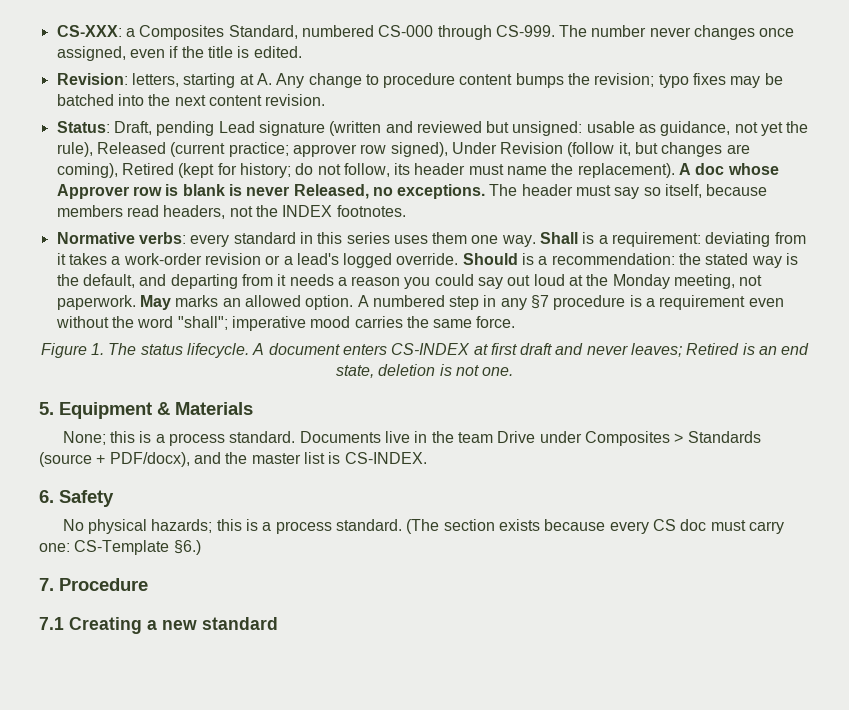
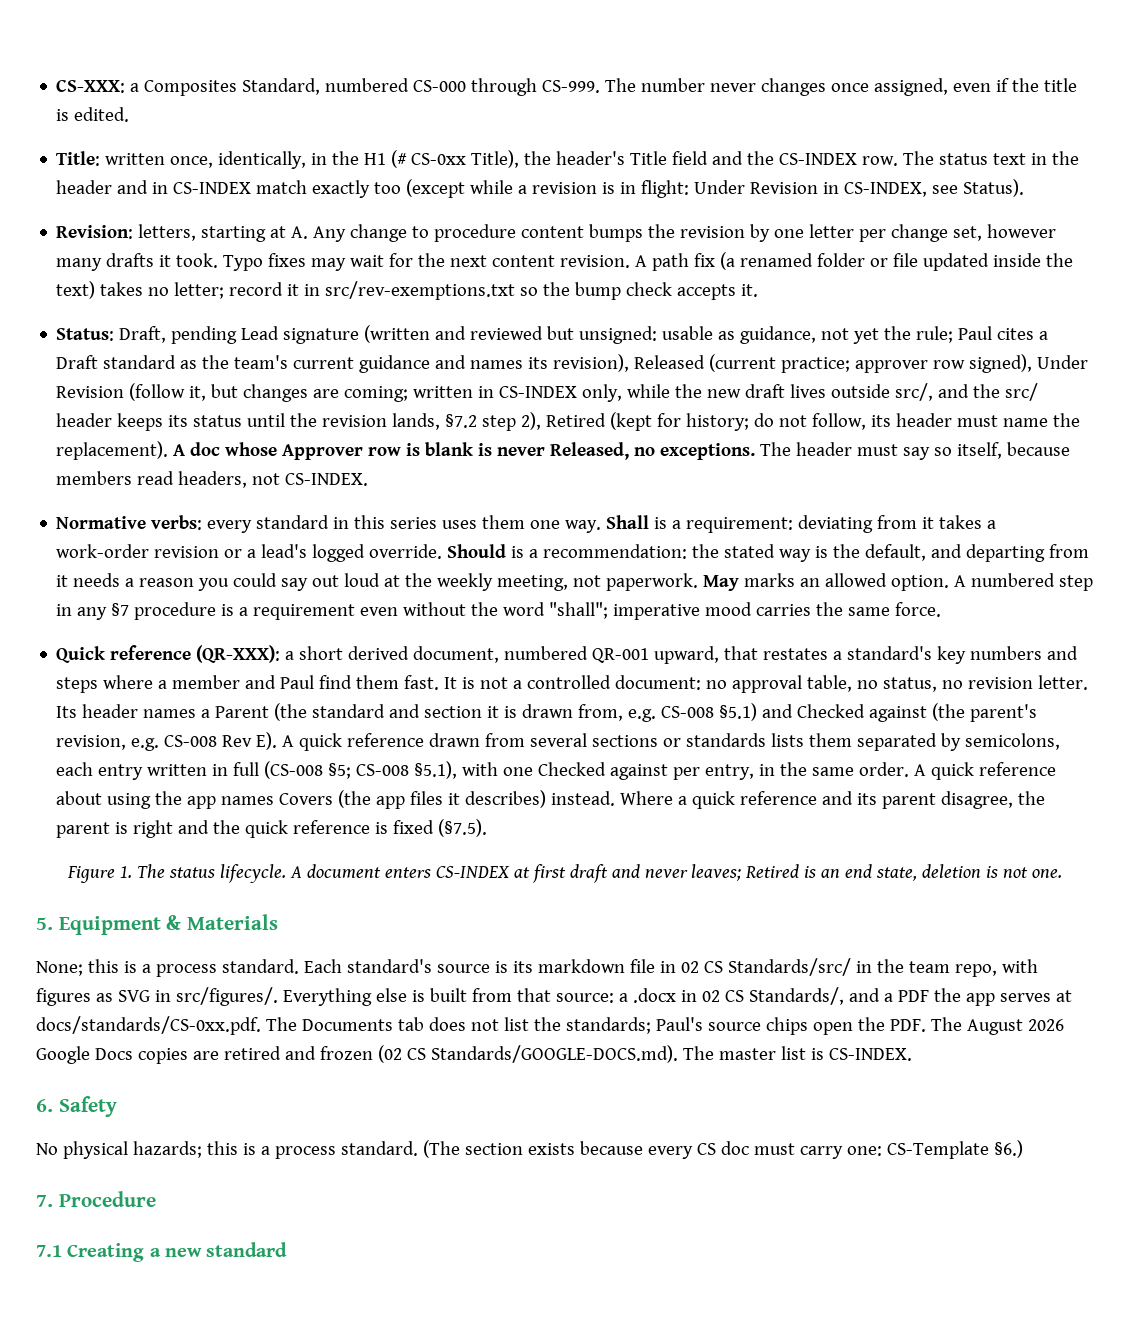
(302, 52) none -> [56,150,1080,169] [56,179,1025,198] // Title: written once, identically, in the H1 (# CS-0xx Title), the header's Title field and the CS-INDEX row. The status text in the header and in CS-INDEX match exactly too (except while a revision is in flight: Under Revision in CS-INDEX, see Status).
[594,73,783,88] [56,94,326,106] revision; typo fixes may be batched into the next content revision. -> [680,224,1057,242] [56,252,1074,271] [56,281,759,300] revision by one letter per change set, however many drafts it took. Typo fixes may wait for the next content revision. A path fix (a renamed folder or file updated inside the text) takes no letter; record it in src/rev-exemptions.txt so the bump check accepts it.
[56,142,93,157] rule), -> [916,326,1049,343] [56,354,630,373] rule; Paul cites a Draft standard as the team's current guidance and names its revision),
[56,163,118,178] coming), -> [344,383,1039,402] [56,412,542,431] coming; written in CS-INDEX only, while the new draft lives outside src/, and the src/ header keeps its status until the revision lands, §7.2 step 2),
[255,205,406,217] the INDEX footnotes. -> [285,473,369,486] CS-INDEX.
[612,274,670,289] Monday -> [437,573,494,591] weekly
(516, 322) none -> [56,645,1079,664] [56,675,1089,693] [56,703,1038,722] [56,732,1061,751] [56,761,1057,780] [56,790,1046,809] [56,819,488,838] // Quick reference (QR-XXX): a short derived document, numbered QR-001 upward, that restates a standard's key numbers and steps where a member and Paul find them fast. It is not a controlled document: no approval table, no status, no revision letter. Its header names a Parent (the standard and section it is drawn from, e.g. CS-008 §5.1) and Checked against (the parent's revision, e.g. CS-008 Rev E). A quick reference drawn from several sections or standards lists them separated by semicolons, each entry written in full (CS-008 §5; CS-008 §5.1), with one Checked against per entry, in the same order. A quick reference about using the app names Covers (the app files it describes) instead. Where a quick reference and its parent disagree, the parent is right and the quick reference is fixed (§7.5).
[299,431,761,446] [39,452,248,467] Documents live in the team Drive under Composites > Standards (source + PDF/docx), and the -> [303,958,1038,977] [36,987,1072,1006] [36,1016,1064,1035] [36,1045,714,1064] Each standard's source is its markdown file in 02 CS Standards/src/ in the team repo, with figures as SVG in src/figures/. Everything else is built from that source: a .docx in 02 CS Standards/, and a PDF the app serves at docs/standards/CS-0xx.pdf. The Documents tab does not list the standards; Paul's source chips open the PDF. The August 2026 Google Docs copies are retired and frozen (02 CS Standards/GOOGLE-DOCS.md). The

